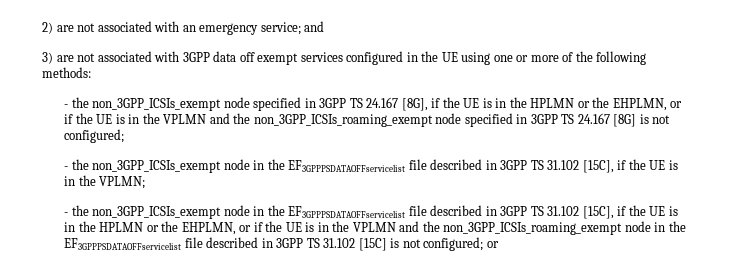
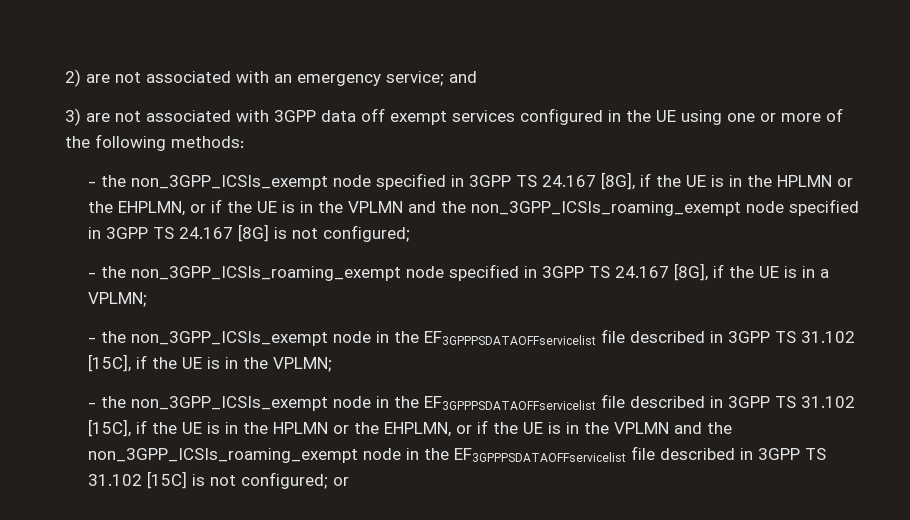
(125, 136) none -> [88,263,830,281] [88,292,148,307] // - the non_3GPP_ICSIs_roaming_exempt node specified in 3GPP TS 24.167 [8G], if the UE is in a VPLMN;

